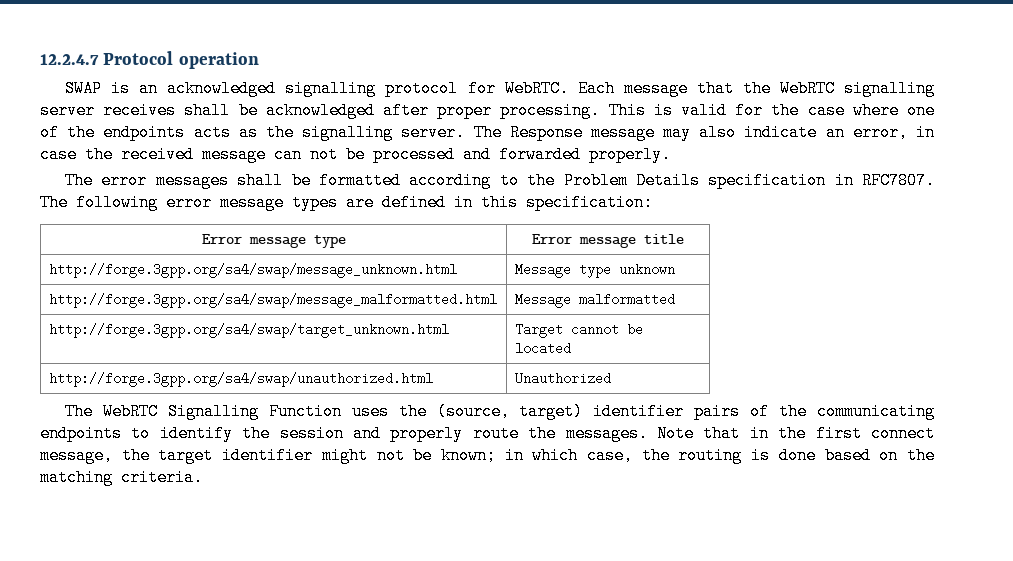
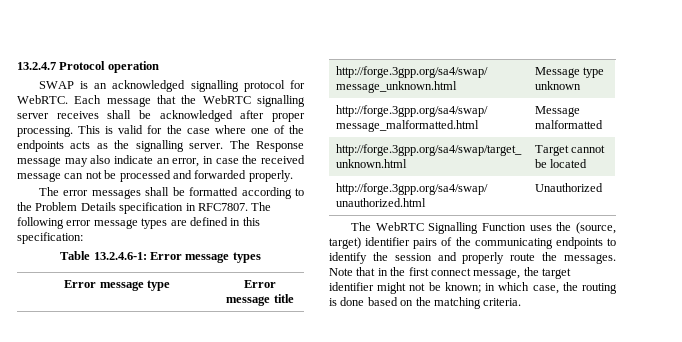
[40,54,99,65] 12.2.4.7 -> [17,62,56,70] 13.2.4.7
(653, 202) none -> [60,251,261,263] // Table 13.2.4.6-1: Error message types

